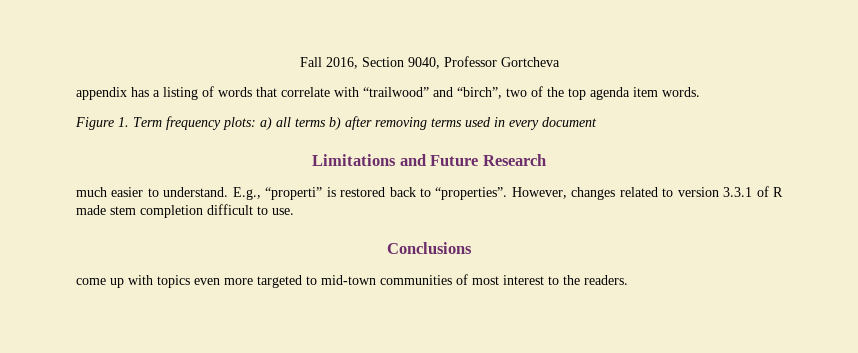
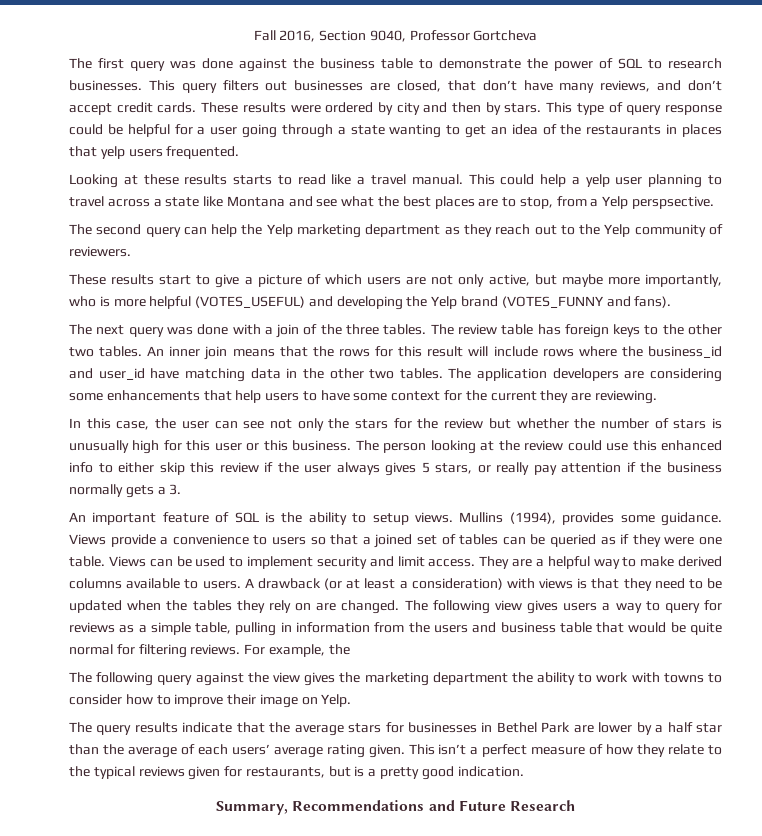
[76,86,700,100] [75,116,597,130] [312,154,546,166] [76,186,784,200] [76,204,294,218] [387,242,472,254] [76,274,628,288] appendix has a listing of words that correlate with “trailwood” and “birch”, two of the top agenda item words. // Figure 1. Term frequency plots: a) all terms b) after removing terms used in every document // Limitations and Future Research // much easier to understand. E.g., “properti” is restored back to “properties”. However, changes related to version 3.3.1 of R made stem completion difficult to use. // Conclusions // come up with topics even more targeted to mid-town communities of most interest to the readers. -> [69,58,722,72] [69,80,722,93] [69,102,722,115] [69,124,723,138] [69,146,240,159] [69,174,723,188] [69,196,715,209] [69,224,723,238] [69,246,131,257] [69,274,723,288] [69,296,672,310] [69,324,722,338] [69,346,723,360] [69,368,722,382] [69,390,657,404] [69,418,722,431] [69,440,723,454] [69,462,722,476] [69,484,182,498] [69,512,722,526] [69,534,723,548] [69,556,722,569] [69,578,722,591] [69,600,722,614] [69,622,722,636] [69,644,350,658] [69,672,722,686] [69,694,352,708] [69,722,723,736] [69,744,723,758] [69,766,524,780] [216,800,575,815] The first query was done against the business table to demonstrate the power of SQL to research businesses. This query filters out businesses are closed, that don’t have many reviews, and don’t accept credit cards. These results were ordered by city and then by stars. This type of query response could be helpful for a user going through a state wanting to get an idea of the restaurants in places that yelp users frequented. // Looking at these results starts to read like a travel manual. This could help a yelp user planning to travel across a state like Montana and see what the best places are to stop, from a Yelp perspsective. // The second query can help the Yelp marketing department as they reach out to the Yelp community of reviewers. // These results start to give a picture of which users are not only active, but maybe more importantly, who is more helpful (VOTES_USEFUL) and developing the Yelp brand (VOTES_FUNNY and fans). // The next query was done with a join of the three tables. The review table has foreign keys to the other two tables. An inner join means that the rows for this result will include rows where the business_id and user_id have matching data in the other two tables. The application developers are considering some enhancements that help users to have some context for the current they are reviewing. // In this case, the user can see not only the stars for the review but whether the number of stars is unusually high for this user or this business. The person looking at the review could use this enhanced info to either skip this review if the user always gives 5 stars, or really pay attention if the business normally gets a 3. // An important feature of SQL is the ability to setup views. Mullins (1994), provides some guidance. Views provide a convenience to users so that a joined set of tables can be queried as if they were one table. Views can be used to implement security and limit access. They are a helpful way to make derived columns available to users. A drawback (or at least a consideration) with views is that they need to be updated when the tables they rely on are changed. The following view gives users a way to query for reviews as a simple table, pulling in information from the users and business table that would be quite normal for filtering reviews. For example, the // The following query against the view gives the marketing department the ability to work with towns to consider how to improve their image on Yelp. // The query results indicate that the average stars for businesses in Bethel Park are lower by a half star than the average of each users’ average rating given. This isn’t a perfect measure of how they relate to the typical reviews given for restaurants, but is a pretty good indication. // Summary, Recommendations and Future Research

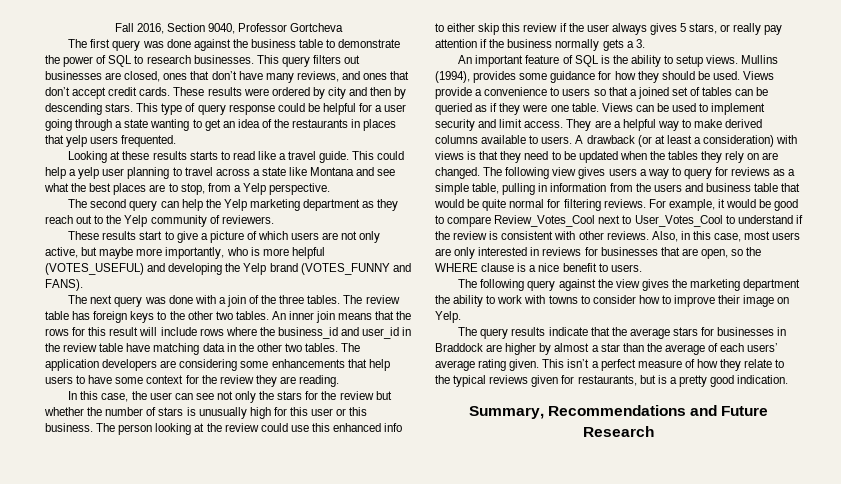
(441, 86) none -> [163,73,188,80] ones
(682, 85) none -> [363,71,410,80] ones that
(501, 108) none -> [45,103,102,115] descending
[411,174,463,185] manual. -> [319,151,350,163] guide.
[632,196,715,209] perspsective. -> [269,183,331,195] perspective.
[634,296,672,308] fans). -> [45,279,83,291] FANS).
(145, 374) none -> [402,327,412,336] [45,343,124,352] in the review table
[490,391,537,401] current -> [219,375,254,384] review
[594,390,657,404] reviewing. -> [299,375,340,387] reading.
[660,512,722,526] guidance. -> [550,71,740,83] guidance for how they should be used.
[328,644,350,655] the -> [717,199,799,211] [435,215,803,227] [435,231,801,242] [435,247,762,259] [435,263,642,272] it would be good to compare Review_Votes_Cool next to User_Votes_Cool to understand if the review is consistent with other reviews. Also, in this case, most users are only interested in reviews for businesses that are open, so the WHERE clause is a nice benefit to users.
[496,722,693,735] Bethel Park are lower by a half -> [435,343,599,355] Braddock are higher by almost a

